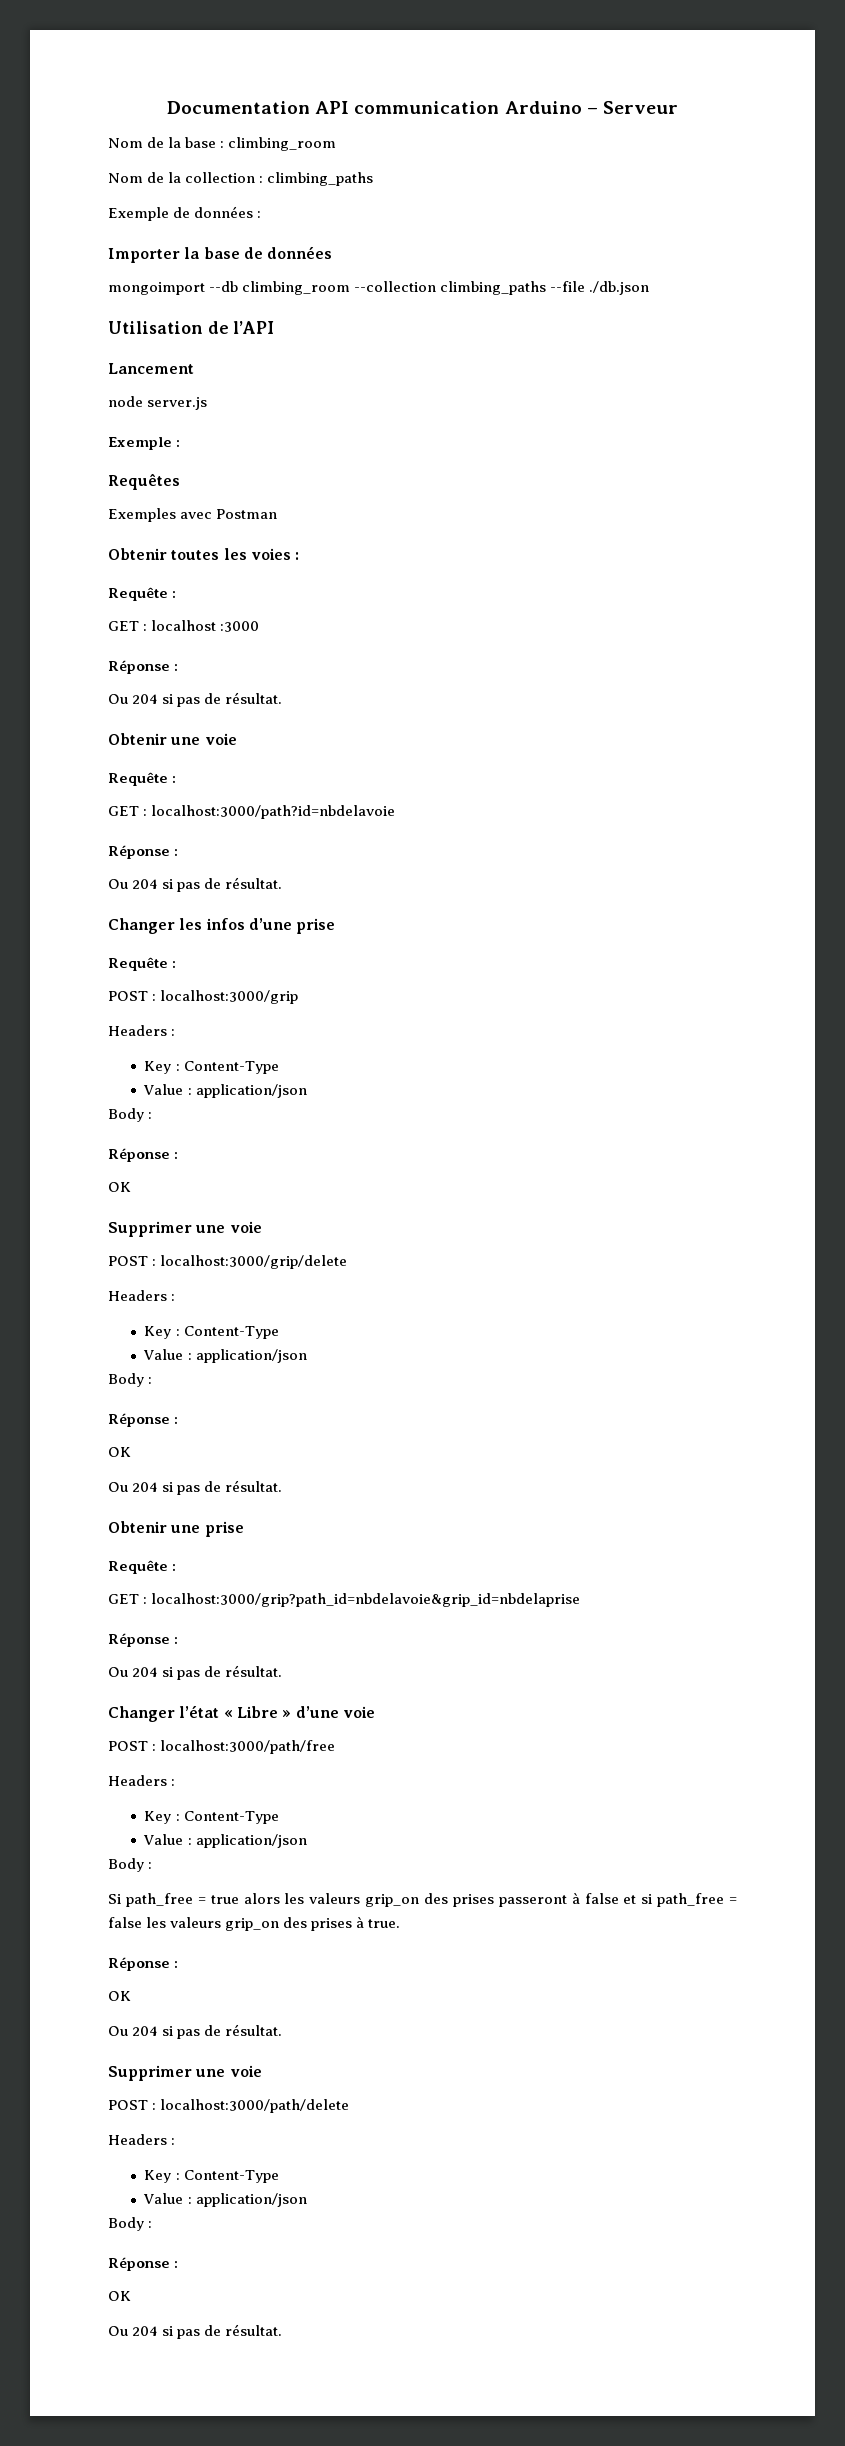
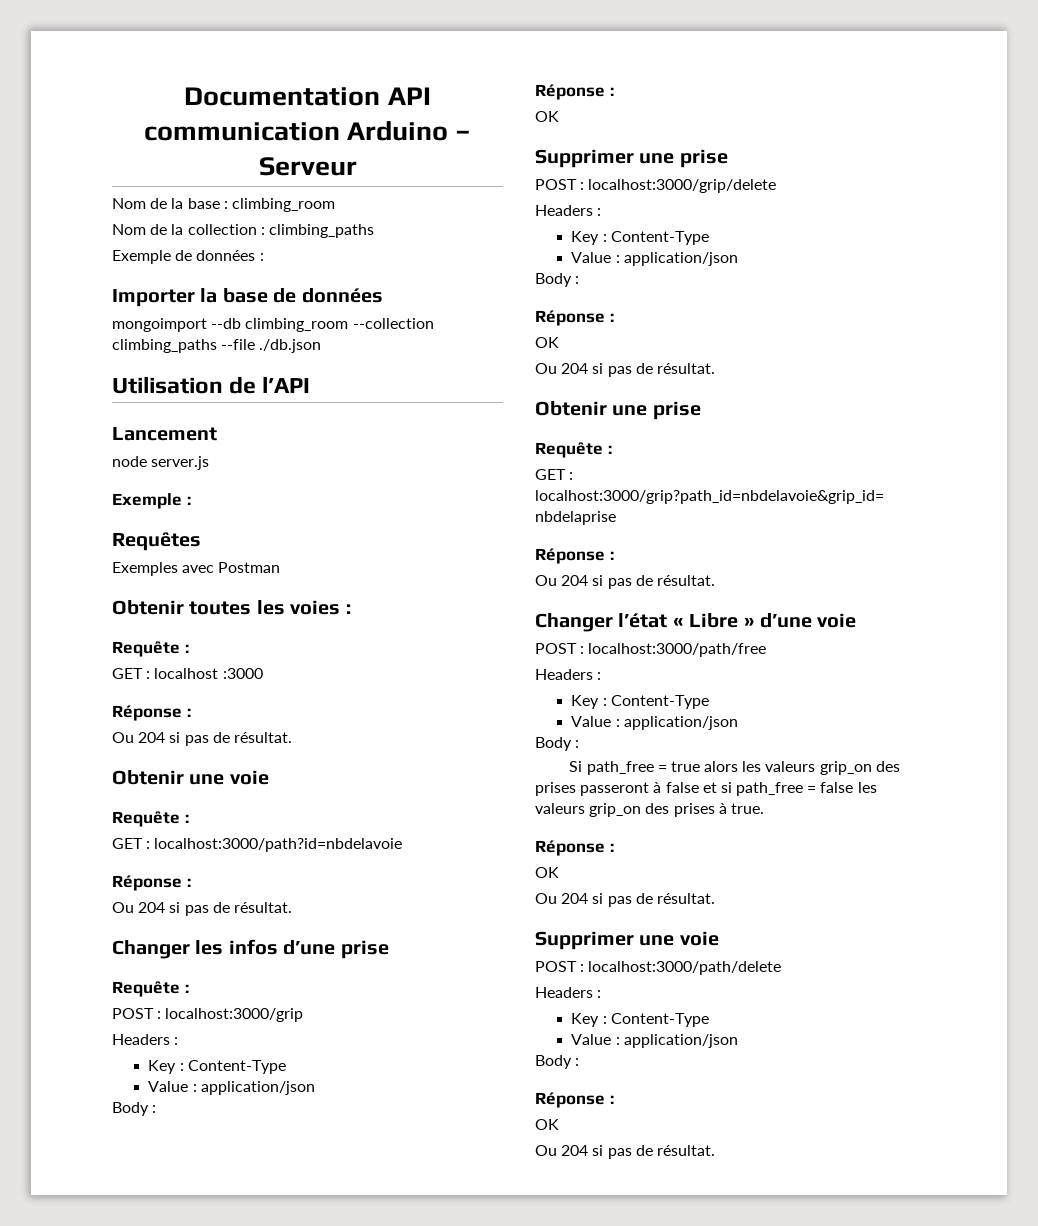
[229,1221,262,1233] voie -> [679,149,728,168] prise

